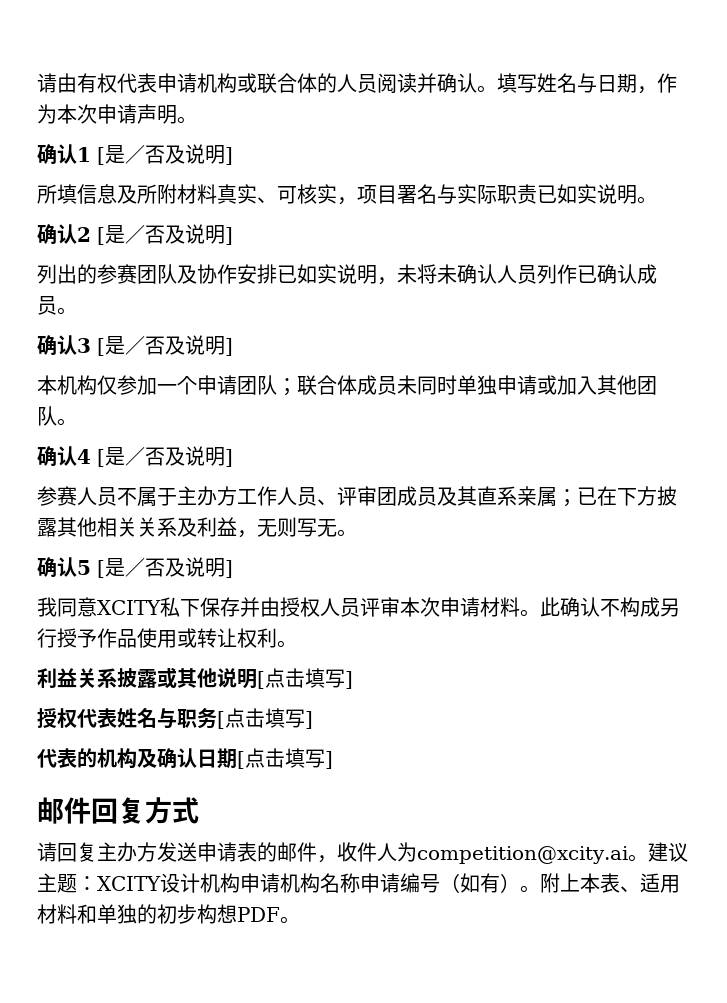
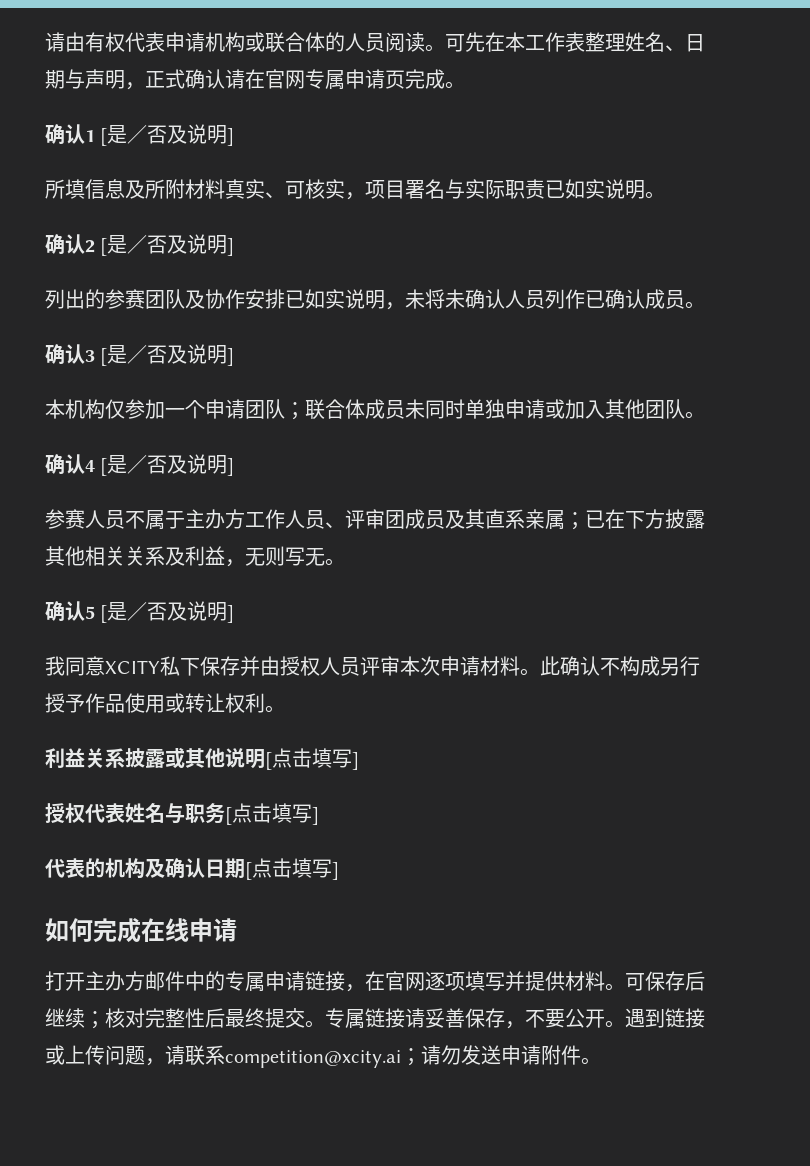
[417,73,677,94] [37,104,177,124] 并确认。填写姓名与日期，作为本次申请声明 -> [425,32,705,52] [45,69,445,90] 。可先在本工作表整理姓名、日期与声明，正式确认请在官网专属申请页完成
[37,797,199,824] [37,842,688,864] [37,873,680,893] [37,904,280,924] 邮件回复方式 // 请回复主办方发送申请表的邮件，收件人为competition@xcity.ai。建议主题：XCITY设计机构申请机构名称申请编号（如有）。附上本表、适用材料和单独的初步构想PDF -> [45,918,237,943] [45,971,705,992] [45,1008,705,1029] [45,1045,581,1068] 如何完成在线申请 // 打开主办方邮件中的专属申请链接，在官网逐项填写并提供材料。可保存后继续；核对完整性后最终提交。专属链接请妥善保存，不要公开。遇到链接或上传问题，请联系competition@xcity.ai；请勿发送申请附件

